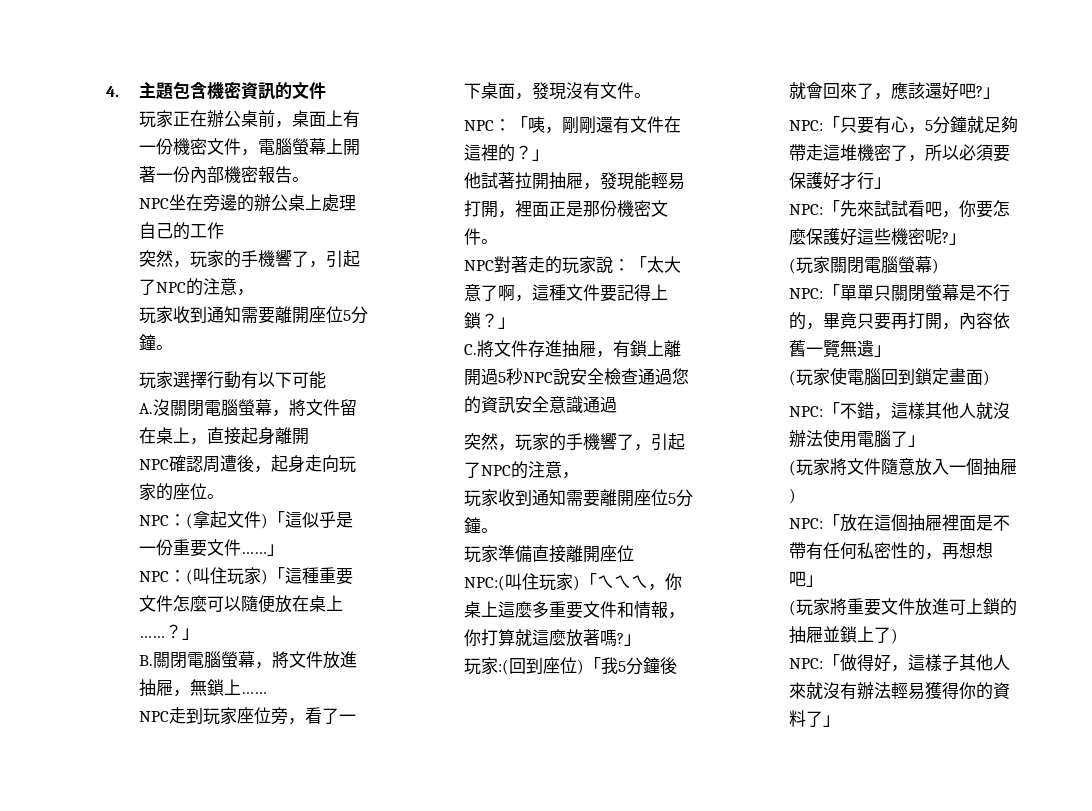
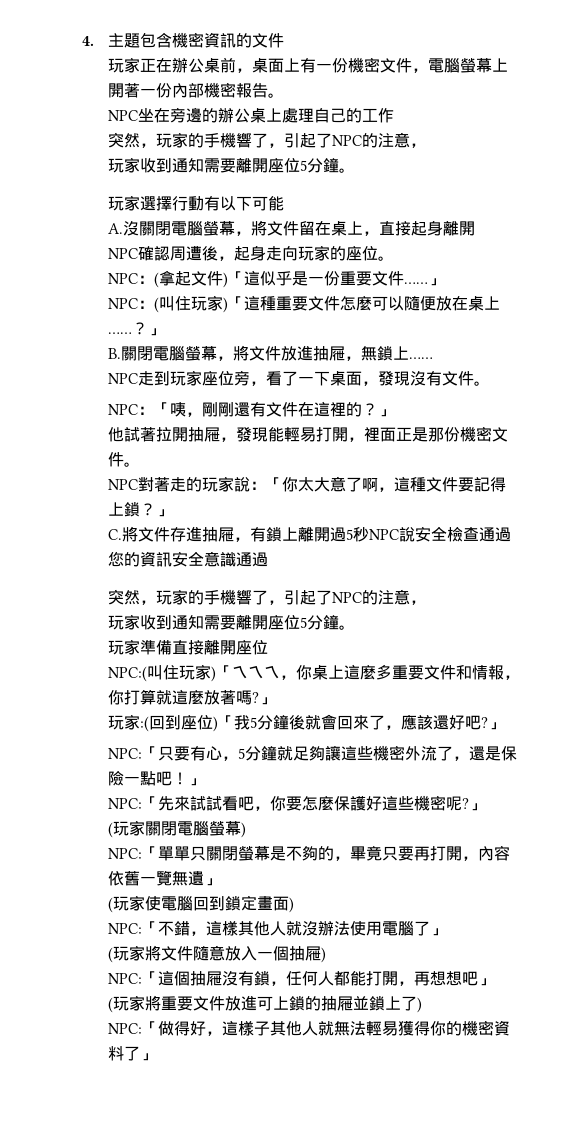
(648, 263) none -> [282,477,299,492] 你
[789,144,1011,162] [789,172,875,190] 帶走這堆機密了，所以必須要保護好才行 -> [325,745,518,761] [108,770,189,786] 讓這些機密外流了，還是保險一點吧！
[993,284,1011,302] 行 -> [302,846,319,861] 夠
[840,514,875,532] 放在 -> (159, 977) none
[942,514,1011,531] [789,542,926,560] 裡面是不帶有任何私密性的 -> [222,971,399,986] 沒有鎖，任何人都能打開
[789,682,875,700] 來就沒有辦 -> [318,1021,351,1036] 就無
(994, 691) none -> [462,1020,495,1036] 機密

